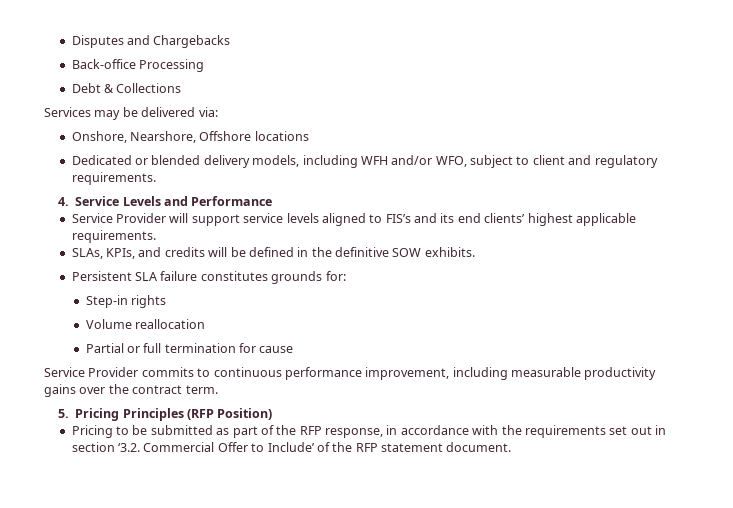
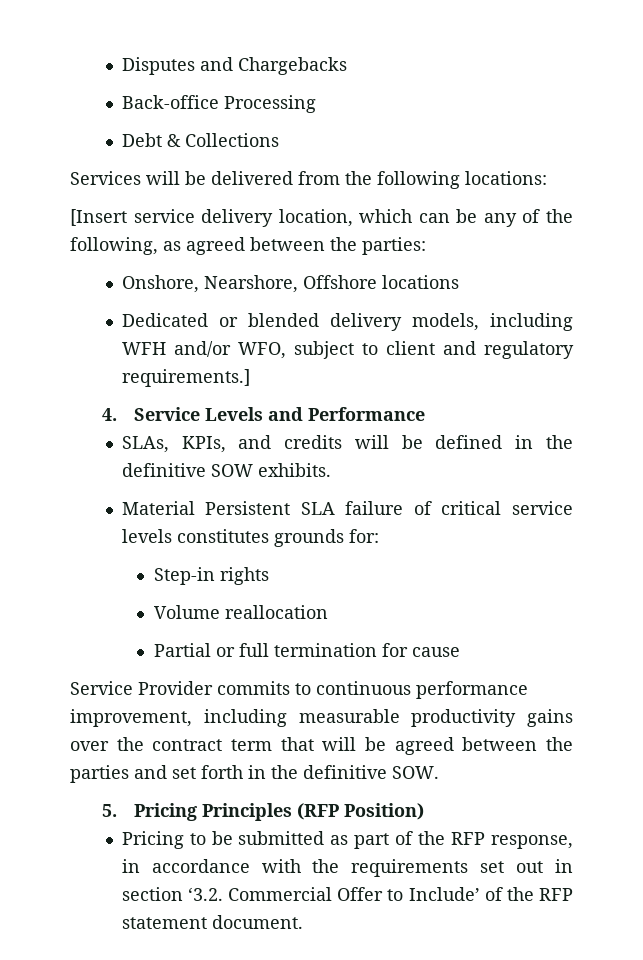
[94,110,121,120] may -> [146,171,180,185] will
[198,107,218,117] via: -> [298,171,547,189] [70,209,573,227] [70,237,426,255] from the following locations: // [Insert service delivery location, which can be any of the following, as agreed between the parties:
[71,172,156,185] requirements. -> [121,369,250,387] requirements.]
[71,213,636,226] [71,230,156,243] // Service Provider will support service levels aligned to FIS’s and its end clients’ highest applicable requirements. -> (425, 414) none
(475, 252) none -> [121,501,195,515] Material
(198, 276) none -> [413,501,573,515] [121,529,172,543] of critical service levels
[185,385,218,394] term. -> [230,737,573,755] [70,765,439,783] term that will be agreed between the parties and set forth in the definitive SOW.

